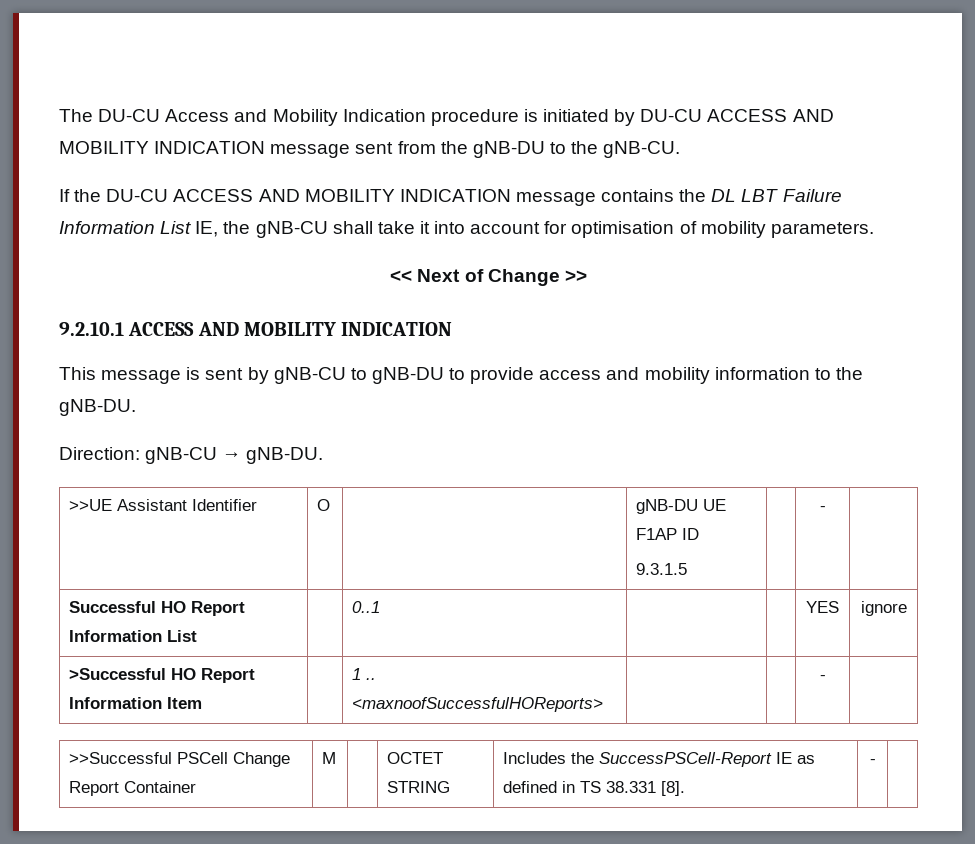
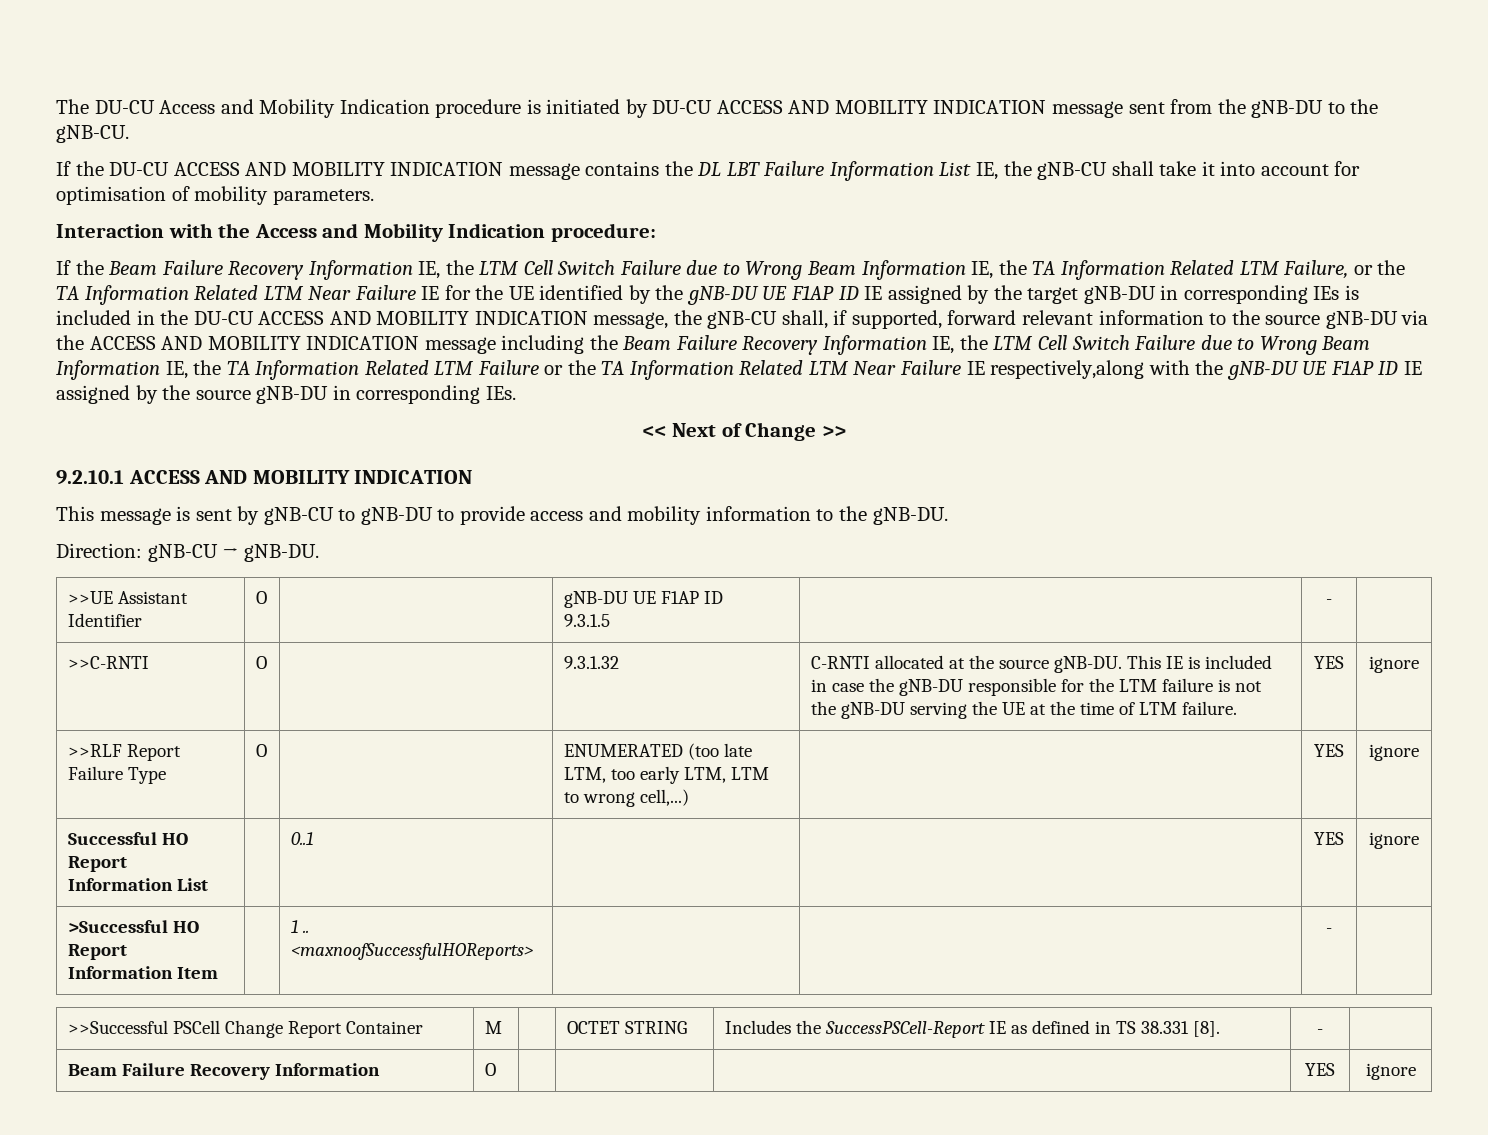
(874, 230) none -> [56,223,656,242] [56,260,1406,280] [56,285,1359,305] [56,310,1429,329] [56,335,1371,355] [56,360,1422,380] [56,385,516,404] // Interaction with the Access and Mobility Indication procedure: // If the Beam Failure Recovery Information IE, the LTM Cell Switch Failure due to Wrong Beam Information IE, the TA Information Related LTM Failure, or the TA Information Related LTM Near Failure IE for the UE identified by the gNB-DU UE F1AP ID IE assigned by the target gNB-DU in corresponding IEs is included in the DU-CU ACCESS AND MOBILITY INDICATION message, the gNB-CU shall, if supported, forward relevant information to the source gNB-DU via the ACCESS AND MOBILITY INDICATION message including the Beam Failure Recovery Information IE, the LTM Cell Switch Failure due to Wrong Beam Information IE, the TA Information Related LTM Failure or the TA Information Related LTM Near Failure IE respectively,along with the gNB-DU UE F1AP ID IE assigned by the source gNB-DU in corresponding IEs.
(826, 508) none -> [67,656,149,669] [255,656,267,669] [563,656,619,669] [810,655,1272,673] [810,678,1262,696] [810,701,1237,719] [1314,656,1344,669] [1369,656,1419,673] [67,744,181,761] [67,766,166,784] [255,744,267,757] [563,743,752,760] [563,766,769,784] [563,789,689,807] [1314,744,1344,757] [1369,744,1419,761] // >>C-RNTI | O | | 9.3.1.32 | C-RNTI allocated at the source gNB-DU. This IE is included in case the gNB-DU responsible for the LTM failure is not the gNB-DU serving the UE at the time of LTM failure. | YES | ignore // >>RLF Report Failure Type | O | | ENUMERATED (too late LTM, too early LTM, LTM to wrong cell,...) | | YES | ignore
(876, 761) none -> [67,1063,380,1080] [484,1063,496,1076] [1305,1063,1335,1076] [1365,1063,1416,1080] // Beam Failure Recovery Information | O | | | | YES | ignore

